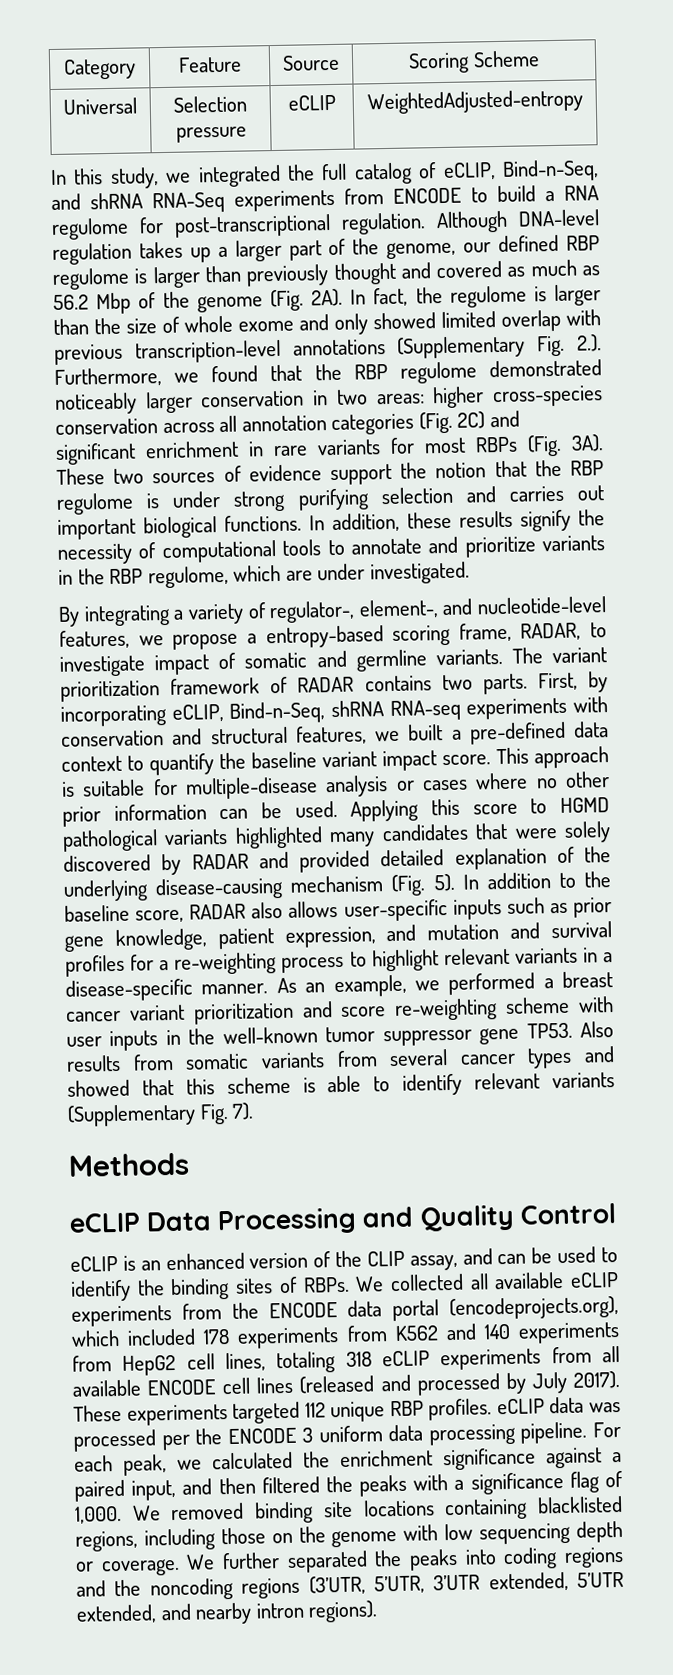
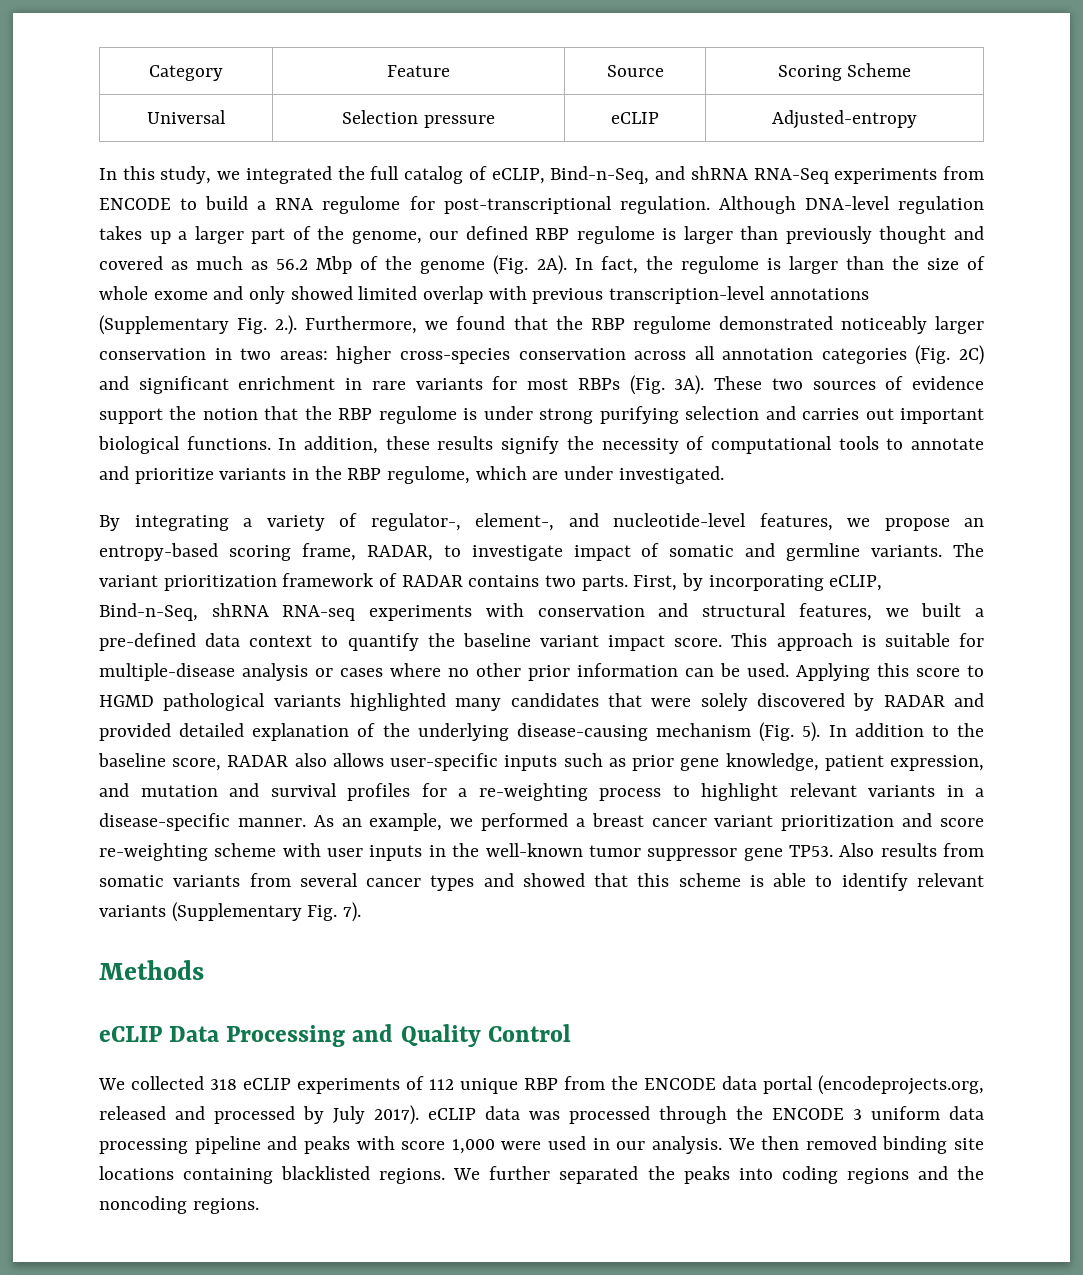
[366,89,583,115] WeightedAdjusted-entropy -> [772,110,917,129] Adjusted-entropy
[246,633,257,644] a -> [964,518,984,527] an
[70,1246,619,1272] [70,1271,619,1302] [71,1305,172,1327] eCLIP is an enhanced version of the CLIP assay, and can be used to identify the binding sites of RBPs. We collected all available eCLIP experiments -> [98,1076,558,1094] We collected 318 eCLIP experiments of 112 unique RBP
[448,1296,619,1321] [71,1322,620,1349] [72,1346,620,1376] [72,1375,375,1397] (encodeprojects.org), which included 178 experiments from K562 and 140 experiments from HepG2 cell lines, totaling 318 eCLIP experiments from all available ENCODE cell lines (released -> [818,1075,984,1095] [99,1106,166,1120] (encodeprojects.org, released
[73,1398,493,1426] These experiments targeted 112 unique RBP profiles. -> (419, 1115) none
[161,1434,190,1451] per -> [659,1106,727,1124] through
[520,1421,622,1444] [74,1447,622,1476] [74,1470,623,1502] [74,1505,161,1524] pipeline. For each peak, we calculated the enrichment significance against a paired input, and then filtered the peaks with a significance flag of 1,000. We -> [194,1136,800,1154] pipeline and peaks with score 1,000 were used in our analysis. We then
[75,1520,624,1552] [75,1558,180,1577] regions, including those on the genome with low sequencing depth or coverage. -> [379,1168,446,1184] regions.
[241,1571,624,1599] [76,1600,379,1625] regions (3’UTR, 5’UTR, 3’UTR extended, 5’UTR extended, and nearby intron regions). -> [192,1198,259,1214] regions.

